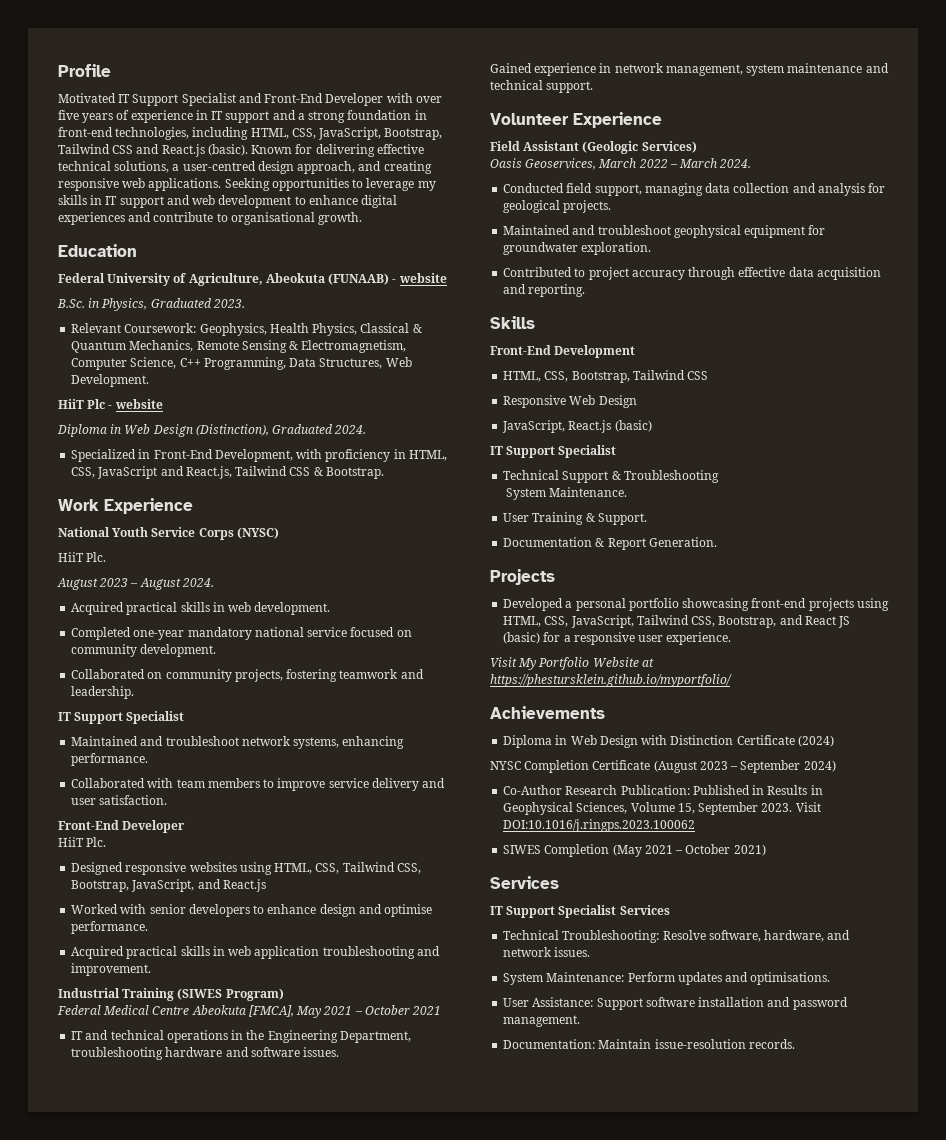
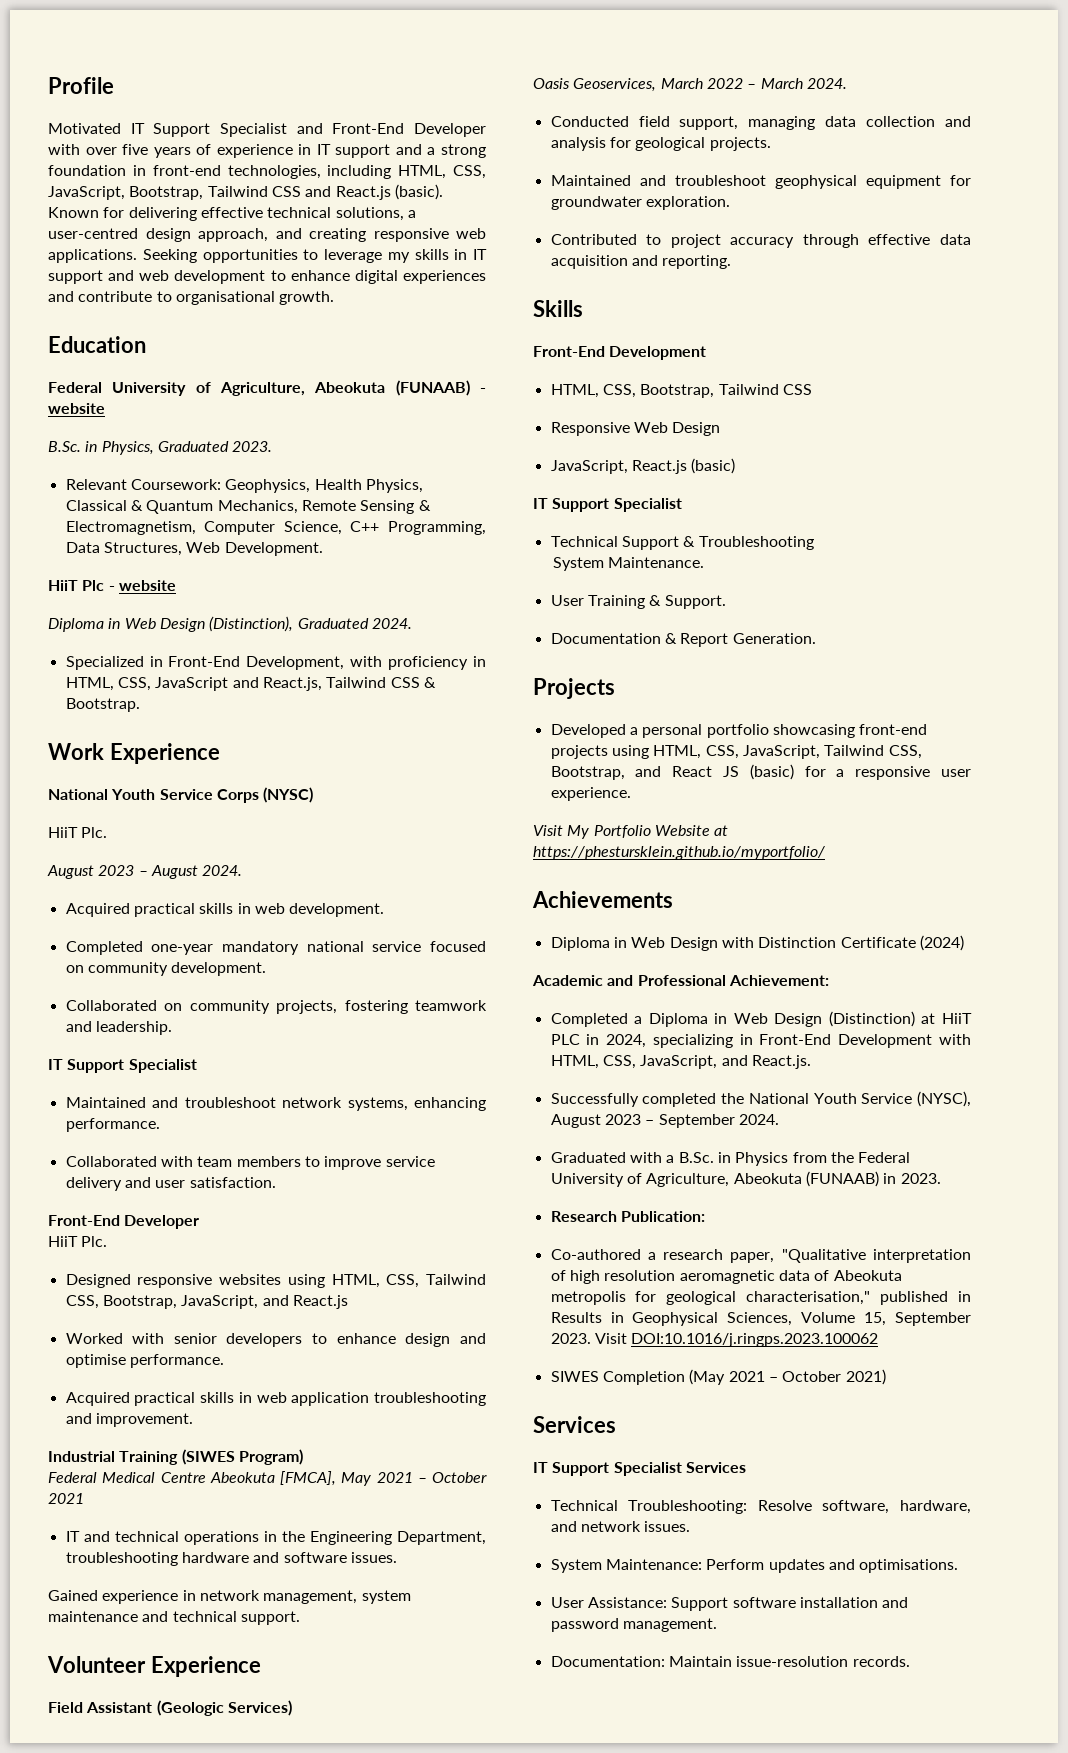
[490,760,836,773] [503,785,750,795] NYSC Completion Certificate (August 2023 – September 2024) // Co-Author Research Publication: Published -> [532,975,829,986] [550,1011,972,1027] [550,1034,971,1048] [550,1055,811,1069] [550,1091,971,1107] [550,1114,779,1128] [550,1152,911,1166] [550,1171,941,1187] [550,1211,705,1222] [550,1249,971,1263] [550,1270,902,1284] [550,1291,949,1305] Academic and Professional Achievement: // Completed a Diploma in Web Design (Distinction) at HiiT PLC in 2024, specializing in Front-End Development with HTML, CSS, JavaScript, and React.js. // Successfully completed the National Youth Service (NYSC), August 2023 – September 2024. // Graduated with a B.Sc. in Physics from the Federal University of Agriculture, Abeokuta (FUNAAB) in 2023. // Research Publication: // Co-authored a research paper, "Qualitative interpretation of high resolution aeromagnetic data of Abeokuta metropolis for geological characterisation," published

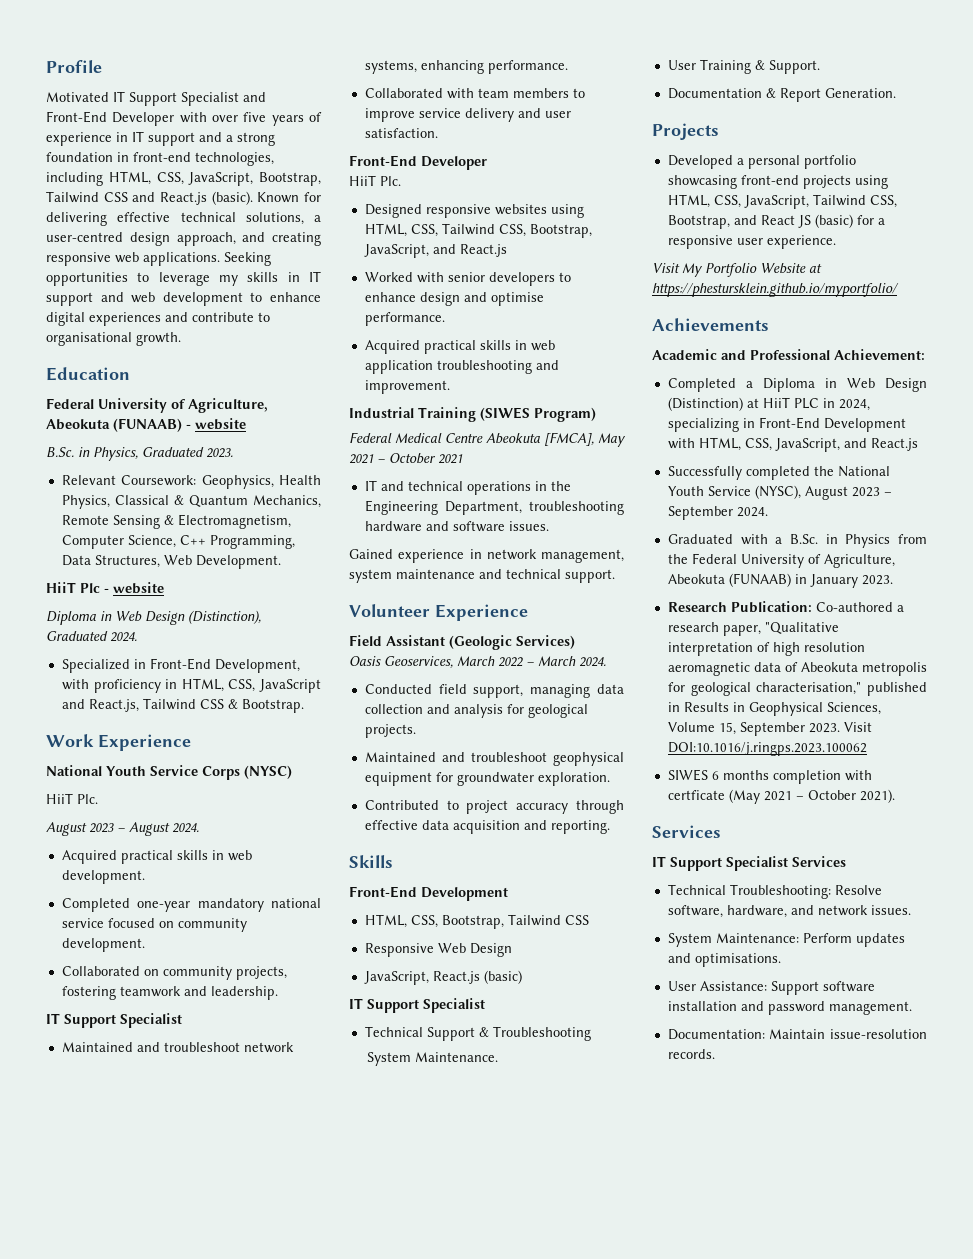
[550,935,964,951] // Diploma in Web Design with Distinction Certificate (2024) -> (769, 324) none
[751,1055,811,1069] React.js. -> [870,438,918,451] React.js
(897, 1178) none -> [809,574,858,588] January
(705, 1216) // -> (812, 607) none
[602,1371,685,1385] Completion -> [711,770,872,784] [667,790,725,800] 6 months completion with certficate
[845,1369,886,1385] 2021) -> [859,789,895,803] 2021).

